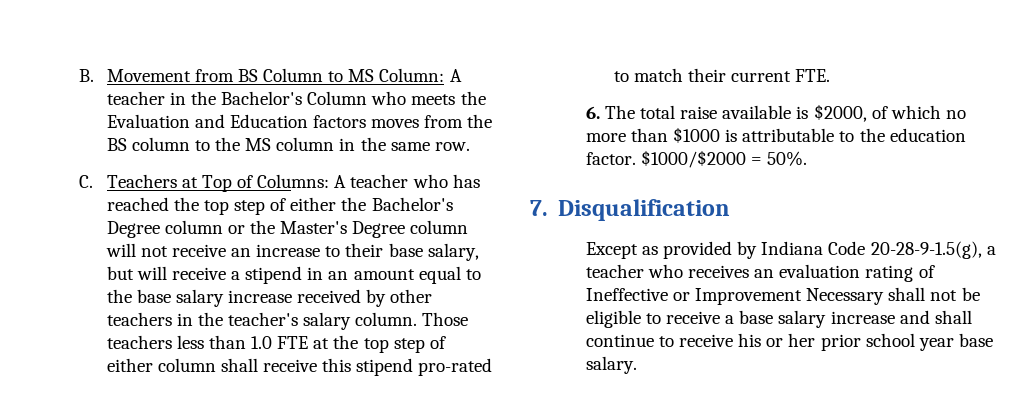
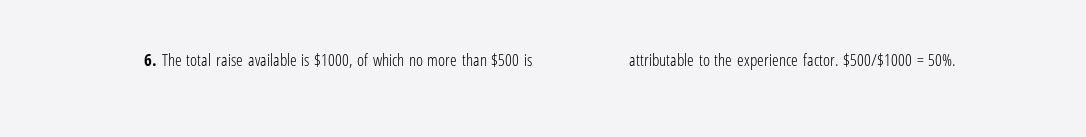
[78,68,462,82] [106,91,486,105] [106,114,493,128] [106,137,470,151] [78,174,480,192] [106,197,453,215] [106,220,469,238] [105,243,479,261] [106,266,481,284] [106,289,433,307] [106,312,469,330] [106,335,446,353] [106,358,493,376] [613,68,831,82] B. Movement from BS Column to MS Column: A teacher in the Bachelor's Column who meets the Evaluation and Education factors moves from the BS column to the MS column in the same row. // C. Teachers at Top of Columns: A teacher who has reached the top step of either the Bachelor's Degree column or the Master's Degree column will not receive an increase to their base salary, but will receive a stipend in an amount equal to the base salary increase received by other teachers in the teacher's salary column. Those teachers less than 1.0 FTE at the top step of either column shall receive this stipend pro-rated to match their current FTE. // -> (144, 60) none
[813,104,867,122] $2000, -> [313,53,353,68] $1000,
[673,127,721,143] $1000 -> [491,53,520,67] $500
[889,128,966,142] [585,150,746,168] education factor. $1000/$2000 -> [736,53,913,70] experience factor. $500/$1000
[530,199,730,221] [585,241,996,259] [585,264,935,282] [585,287,980,305] [585,310,972,328] [585,333,993,351] [585,356,637,374] // 7. Disqualification // Except as provided by Indiana Code 20-28-9-1.5(g), a teacher who receives an evaluation rating of Ineffective or Improvement Necessary shall not be eligible to receive a base salary increase and shall continue to receive his or her prior school year base salary. -> (957, 60) none

